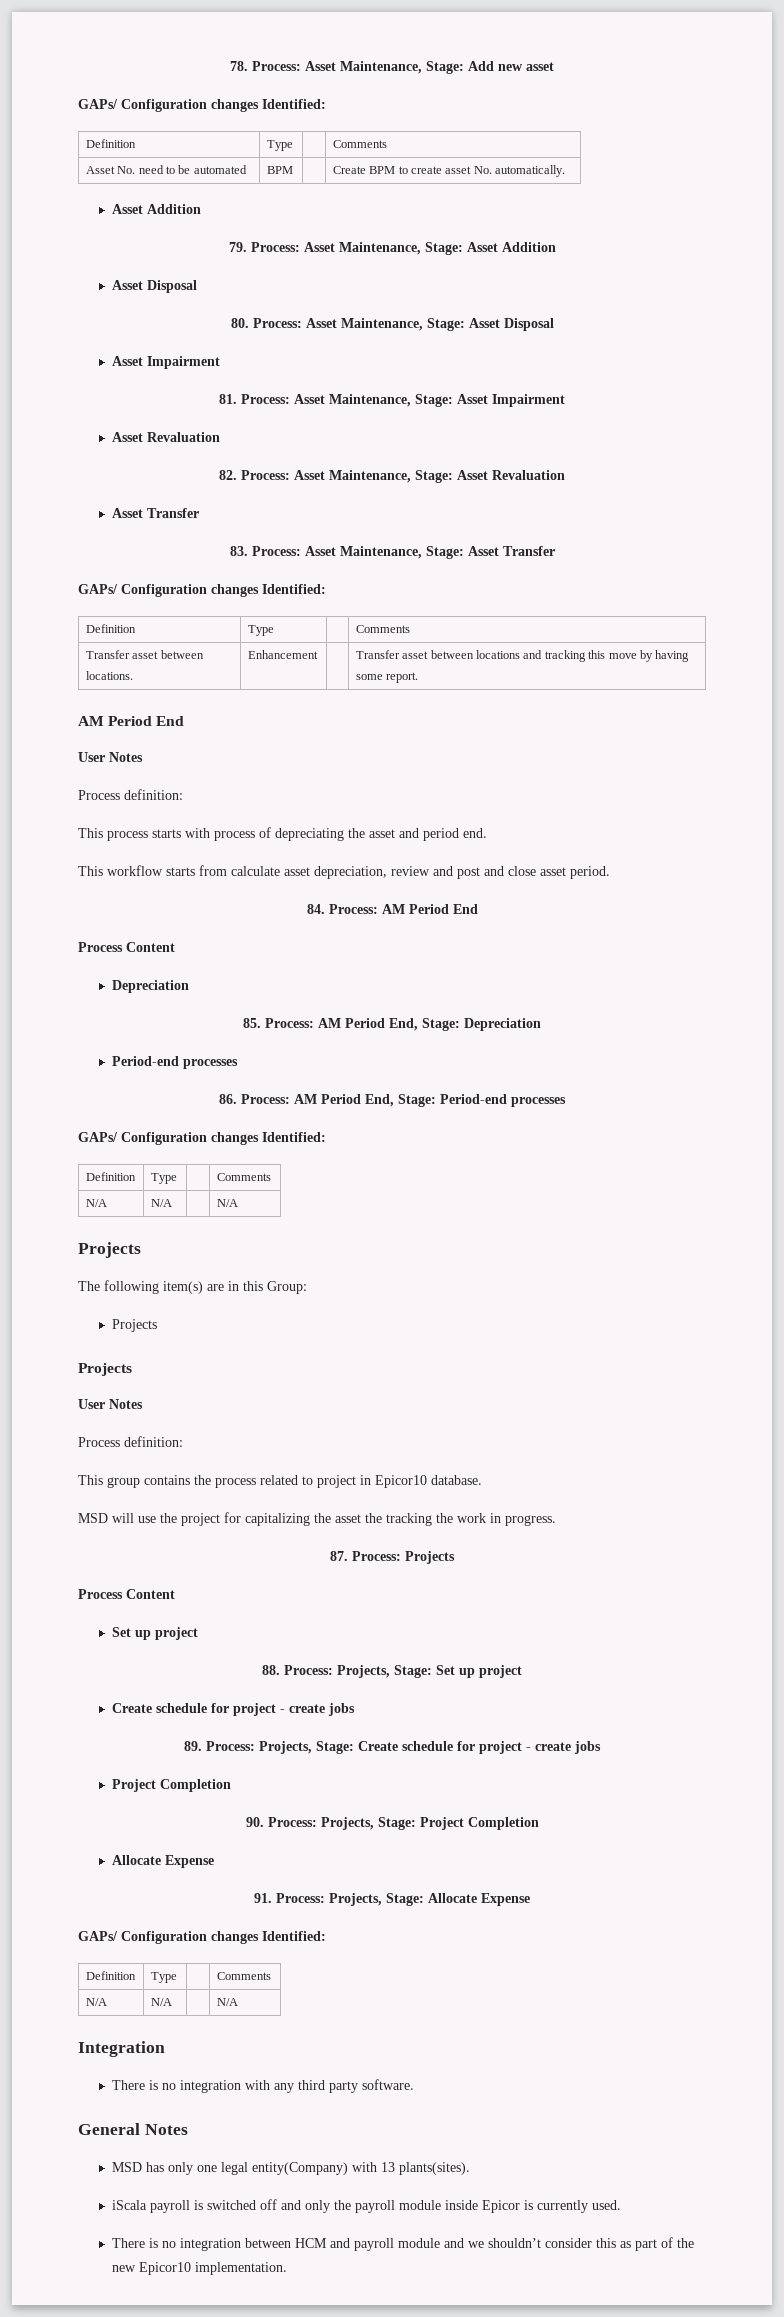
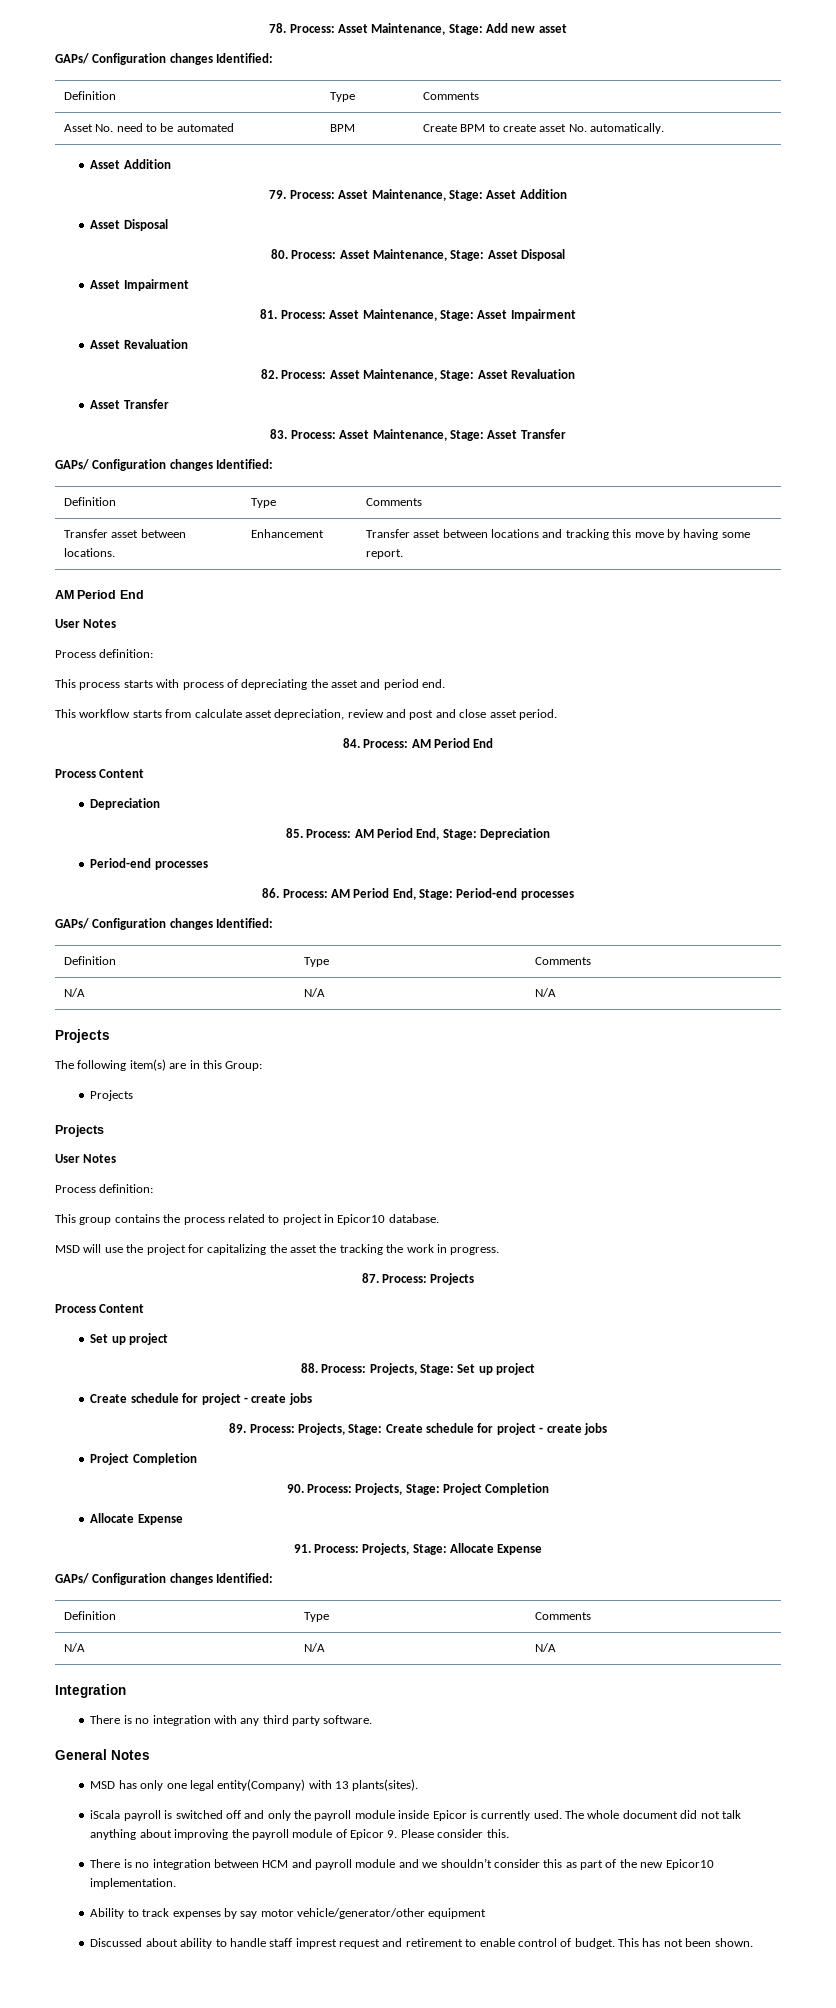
(621, 2205) none -> [565,1810,741,1819] [90,1829,509,1840] The whole document did not talk anything about improving the payroll module of Epicor 9. Please consider this.
(287, 2268) none -> [90,1908,487,1919] [90,1938,753,1949] // Ability to track expenses by say motor vehicle/generator/other equipment // Discussed about ability to handle staff imprest request and retirement to enable control of budget. This has not been shown.

